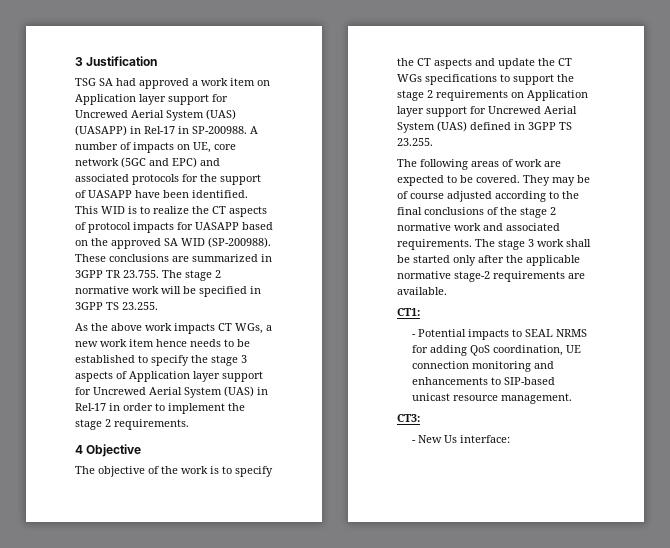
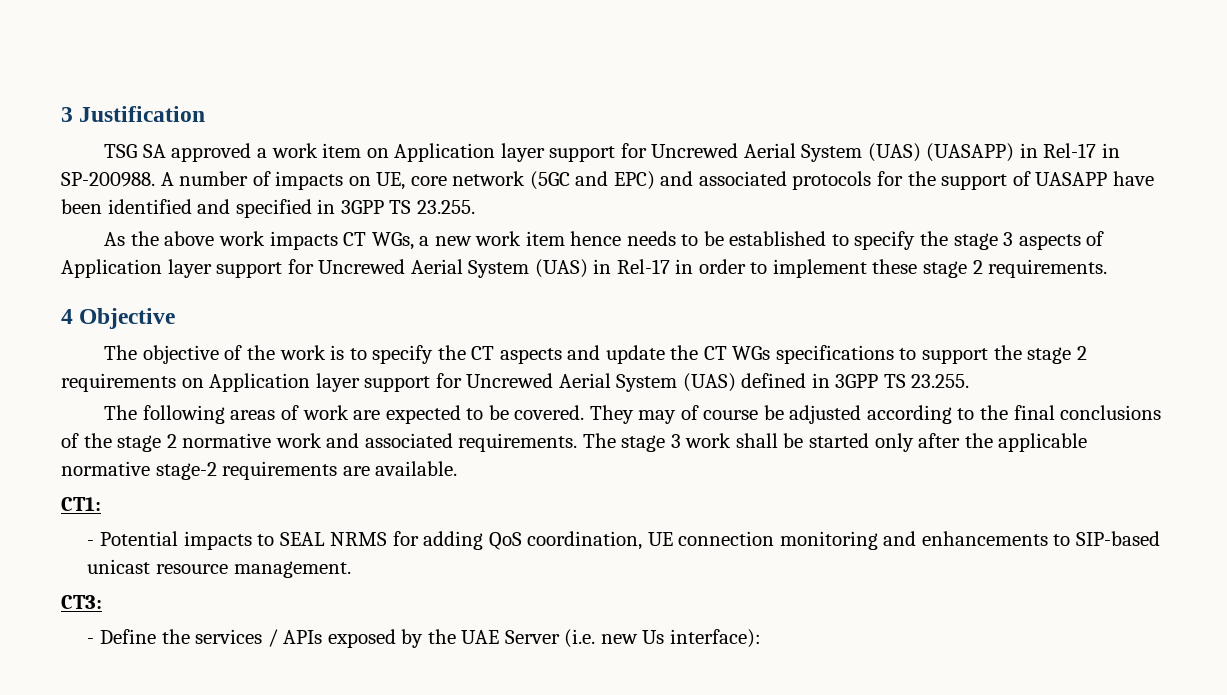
[116,78,136,86] had -> (166, 151) none
[192,190,248,198] [75,206,267,217] [75,222,273,233] [75,237,271,249] [75,254,272,262] [75,270,221,281] [75,286,196,294] identified. This WID is to realize the CT aspects of protocol impacts for UASAPP based on the approved SA WID (SP-200988). These conclusions are summarized in 3GPP TR 23.755. The stage 2 normative work will be -> [107,199,231,214] identified and
[228,403,245,411] the -> [872,259,918,274] these
[577,175,590,183] be -> (677, 417) none
(444, 196) none -> [763,405,784,420] be
[418,435,511,443] New Us interface: -> [99,629,761,648] Define the services / APIs exposed by the UAE Server (i.e. new Us interface):

